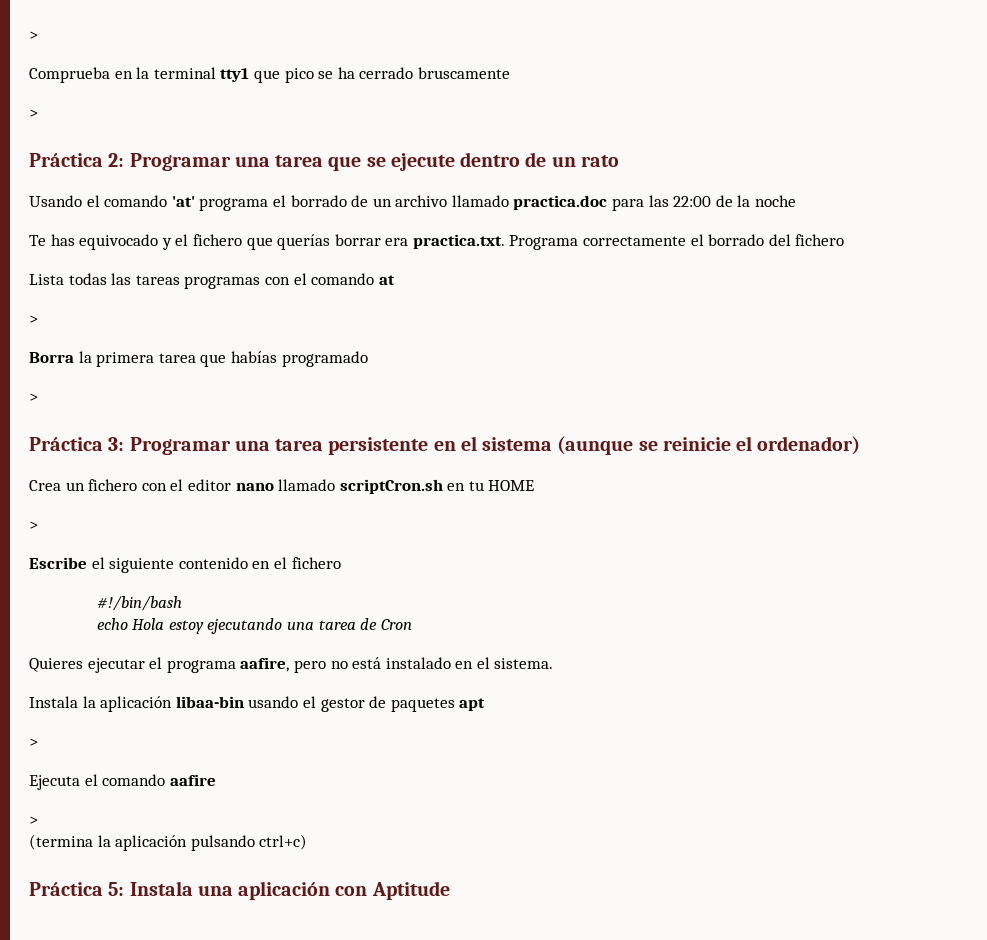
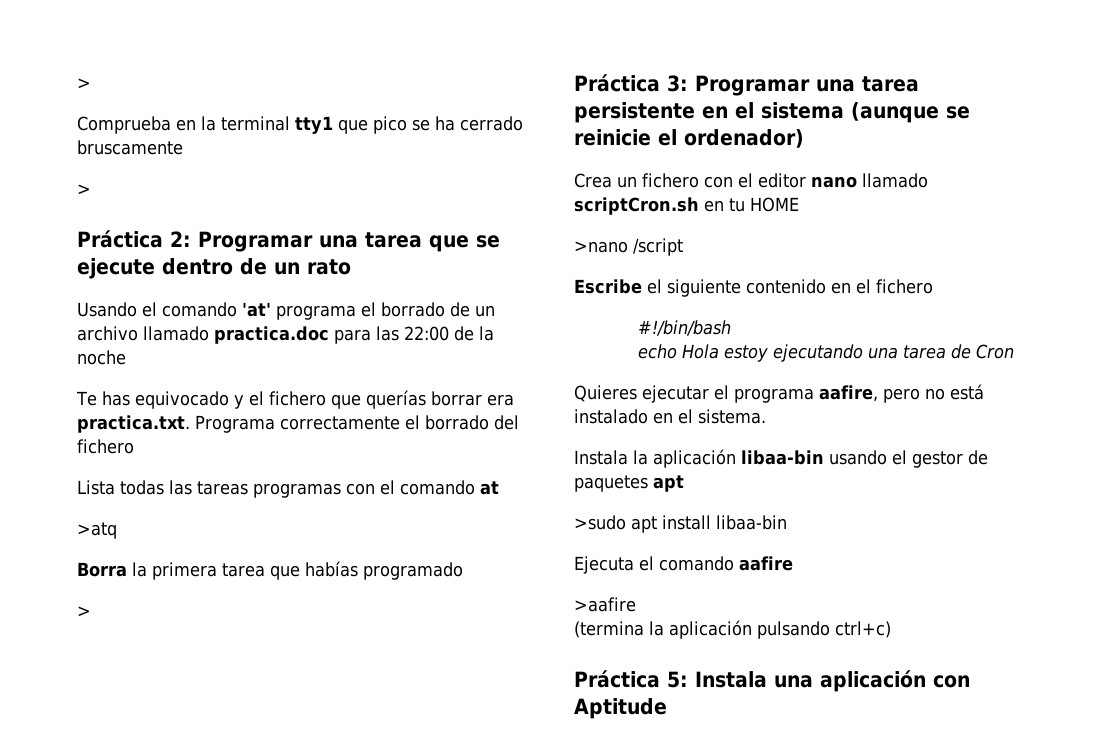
[29,315,38,324] > -> [77,522,117,539] >atq
[29,521,38,530] > -> [574,238,683,256] >nano /script
[29,738,38,747] > -> [574,515,787,533] >sudo apt install libaa-bin
[29,816,38,825] > -> [574,597,636,612] >aafire

